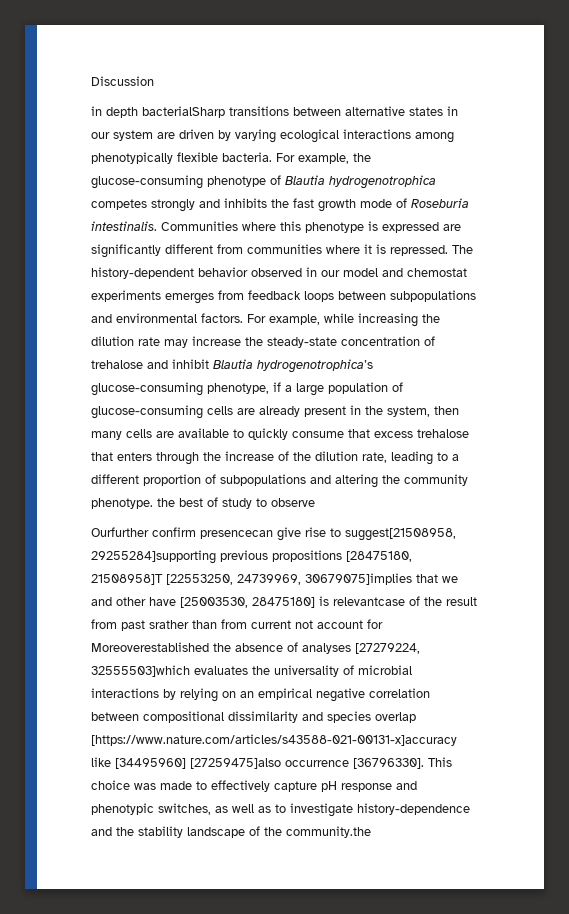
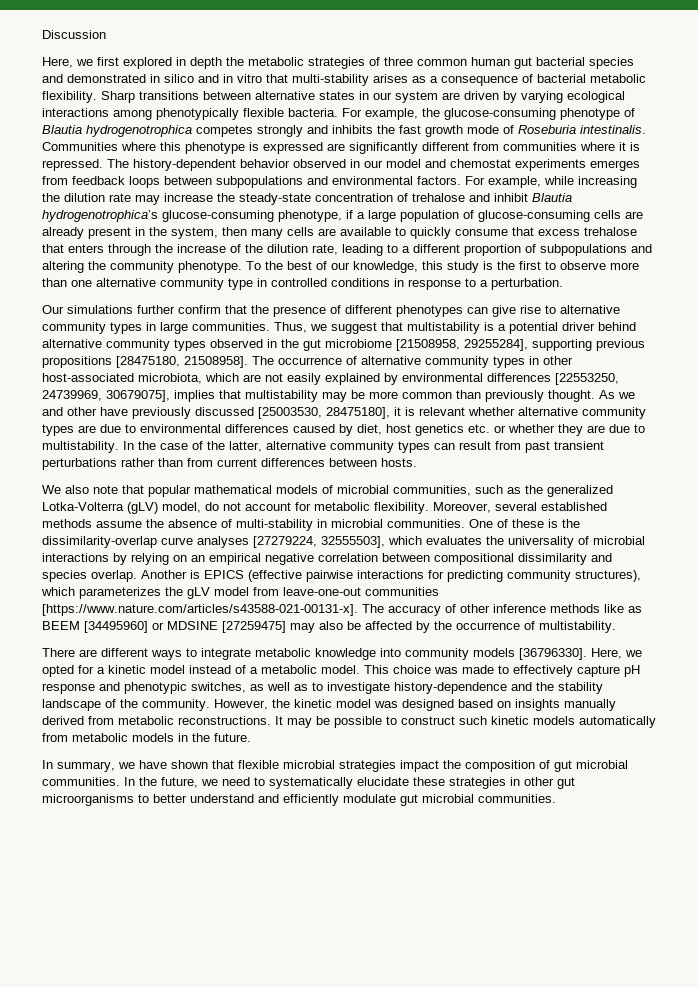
[91,106,225,118] in depth bacterialSharp -> [42,57,634,69] [42,74,646,86] [42,91,135,103] Here, we first explored in depth the metabolic strategies of three common human gut bacterial species and demonstrated in silico and in vitro that multi-stability arises as a consequence of bacterial metabolic flexibility. Sharp
(153, 503) none -> [246,261,261,270] To
[222,498,315,509] [91,527,456,541] [91,550,412,564] [91,573,458,585] [91,596,477,608] [91,619,383,631] [91,642,420,654] [91,665,190,677] study to observe // Ourfurther confirm presencecan give rise to suggest[21508958, 29255284]supporting previous propositions [28475180, 21508958]T [22553250, 24739969, 30679075]implies that we and other have [25003530, 28475180] is relevantcase of the result from past srather than from current not account for Moreoverestablished the absence of analyses [27279224, 32555503]which -> [331,261,639,273] [42,278,563,290] [42,305,620,317] [42,322,636,334] [42,339,645,351] [42,356,573,368] [42,373,619,385] [42,390,635,402] [42,407,646,419] [42,424,645,436] [42,441,604,453] [42,458,417,470] [42,485,613,497] [42,502,607,514] [42,519,580,531] [42,536,422,548] our knowledge, this study is the first to observe more than one alternative community type in controlled conditions in response to a perturbation. // Our simulations further confirm that the presence of different phenotypes can give rise to alternative community types in large communities. Thus, we suggest that multistability is a potential driver behind alternative community types observed in the gut microbiome [21508958, 29255284], supporting previous propositions [28475180, 21508958]. The occurrence of alternative community types in other host-associated microbiota, which are not easily explained by environmental differences [22553250, 24739969, 30679075], implies that multistability may be more common than previously thought. As we and other have previously discussed [25003530, 28475180], it is relevant whether alternative community types are due to environmental differences caused by diet, host genetics etc. or whether they are due to multistability. In the case of the latter, alternative community types can result from past transient perturbations rather than from current differences between hosts. // We also note that popular mathematical models of microbial communities, such as the generalized Lotka-Volterra (gLV) model, do not account for metabolic flexibility. Moreover, several established methods assume the absence of multi-stability in microbial communities. One of these is the dissimilarity-overlap curve analyses [27279224, 32555503], which
[375,712,416,723] [91,734,457,746] [91,757,424,769] overlap [https://www.nature.com/articles/s43588-021-00131-x]accuracy like [34495960] [27259475]also occurrence [36796330]. -> [91,570,641,582] [41,587,439,599] [42,604,642,616] [42,621,616,633] [42,648,642,660] [42,665,360,677] overlap. Another is EPICS (effective pairwise interactions for predicting community structures), which parameterizes the gLV model from leave-one-out communities [https://www.nature.com/articles/s43588-021-00131-x]. The accuracy of other inference methods like as BEEM [34495960] or MDSINE [27259475] may also be affected by the occurrence of multistability. // There are different ways to integrate metabolic knowledge into community models [36796330]. Here, we opted for a kinetic model instead of a metabolic model.
[286,826,371,838] community.the -> [142,699,616,711] [42,716,656,728] [42,733,251,742] [42,760,628,772] [42,777,575,789] [42,794,556,806] community. However, the kinetic model was designed based on insights manually derived from metabolic reconstructions. It may be possible to construct such kinetic models automatically from metabolic models in the future. // In summary, we have shown that flexible microbial strategies impact the composition of gut microbial communities. In the future, we need to systematically elucidate these strategies in other gut microorganisms to better understand and efficiently modulate gut microbial communities.

